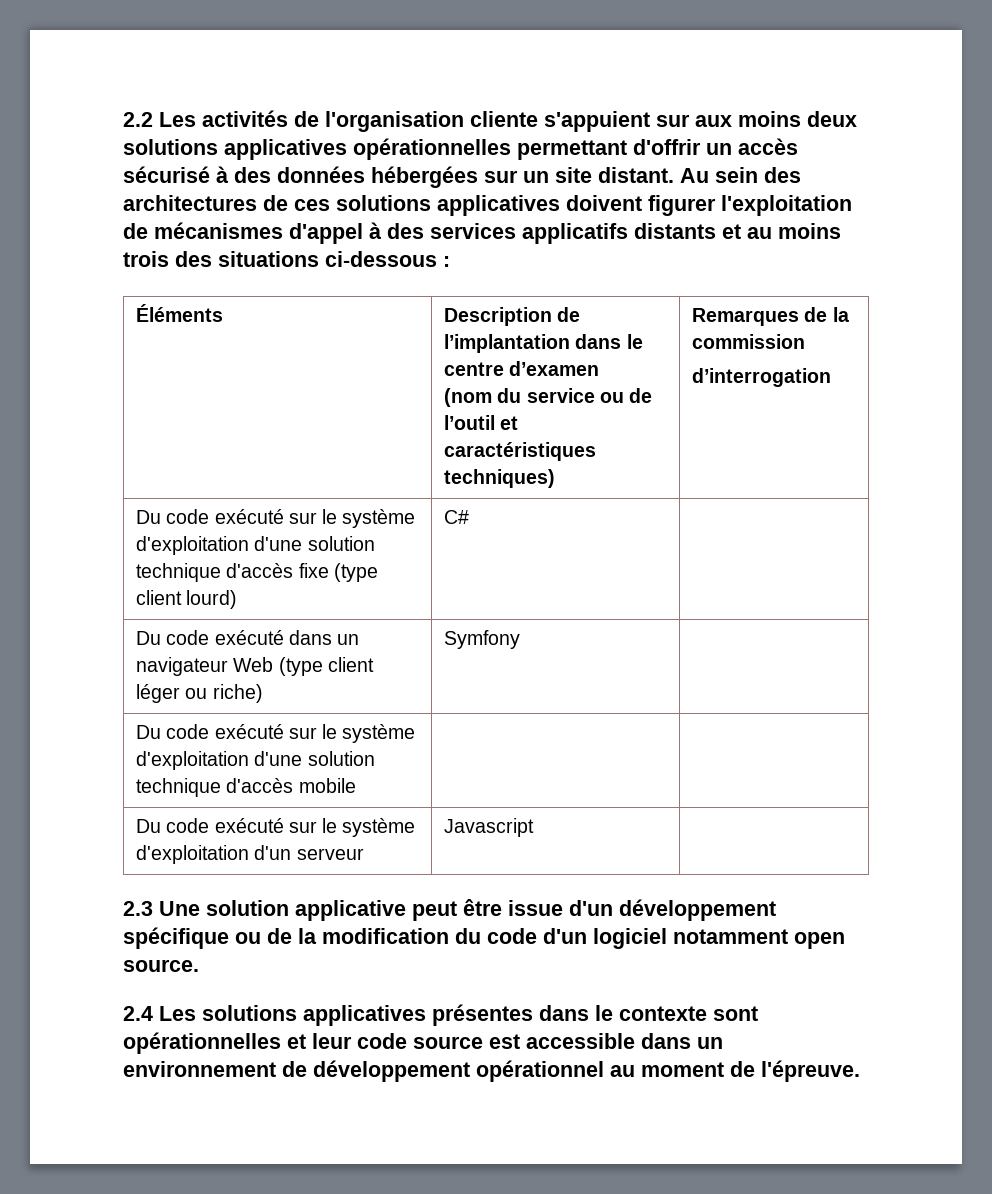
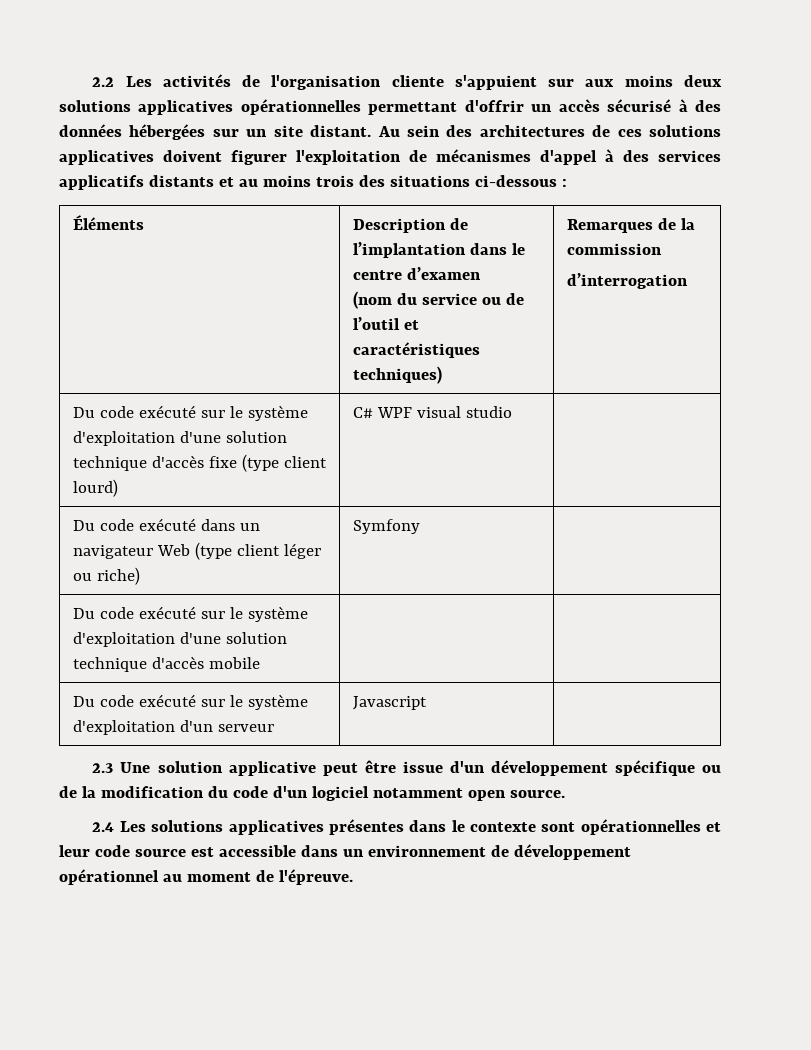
(469, 517) none -> [376,406,512,418] WPF visual studio

